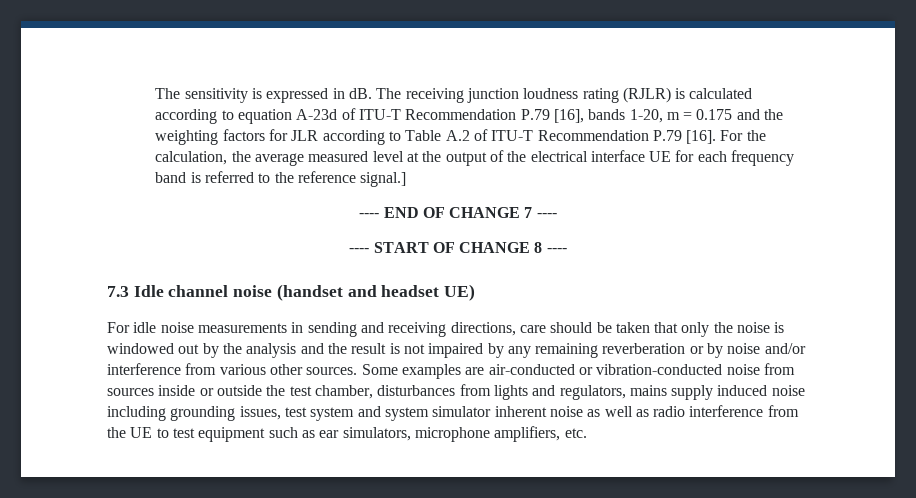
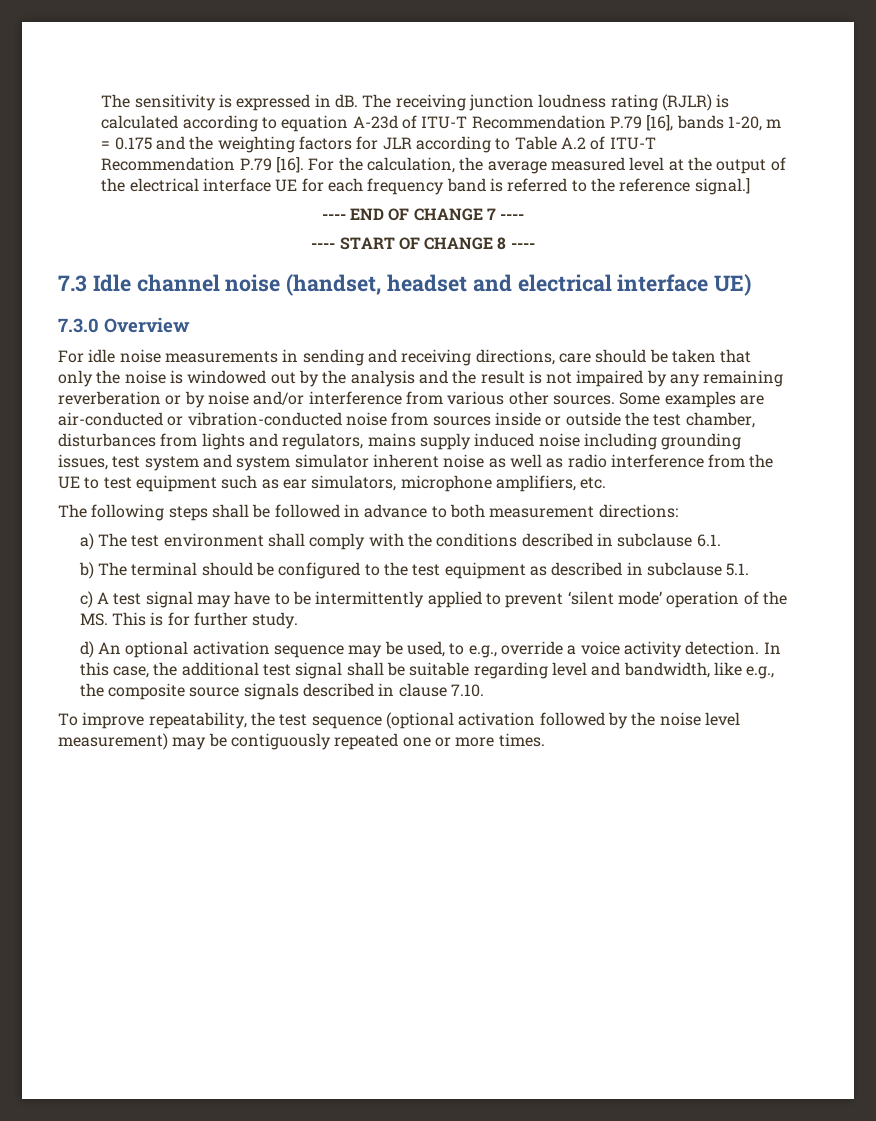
[276,284,440,301] (handset and headset -> [286,274,709,296] (handset, headset and electrical interface
(476, 292) none -> [58,317,190,333] // 7.3.0 Overview
(587, 433) none -> [58,504,678,521] [79,533,721,550] [78,562,750,579] [79,591,787,608] [79,612,299,629] [79,641,781,658] [79,662,775,679] [79,683,484,700] [58,712,740,729] [58,733,545,750] // The following steps shall be followed in advance to both measurement directions: // a) The test environment shall comply with the conditions described in subclause 6.1. // b) The terminal should be configured to the test equipment as described in subclause 5.1. // c) A test signal may have to be intermittently applied to prevent ‘silent mode’ operation of the MS. This is for further study. // d) An optional activation sequence may be used, to e.g., override a voice activity detection. In this case, the additional test signal shall be suitable regarding level and bandwidth, like e.g., the composite source signals described in clause 7.10. // To improve repeatability, the test sequence (optional activation followed by the noise level measurement) may be contiguously repeated one or more times.

